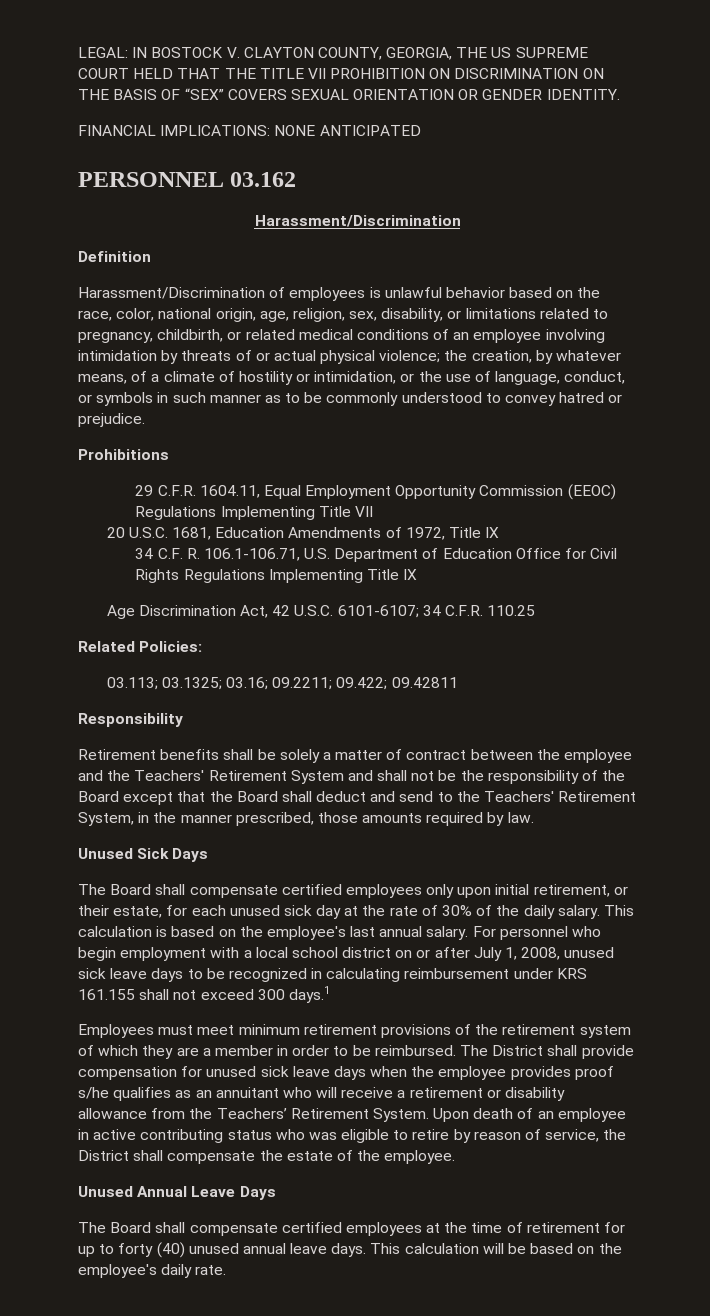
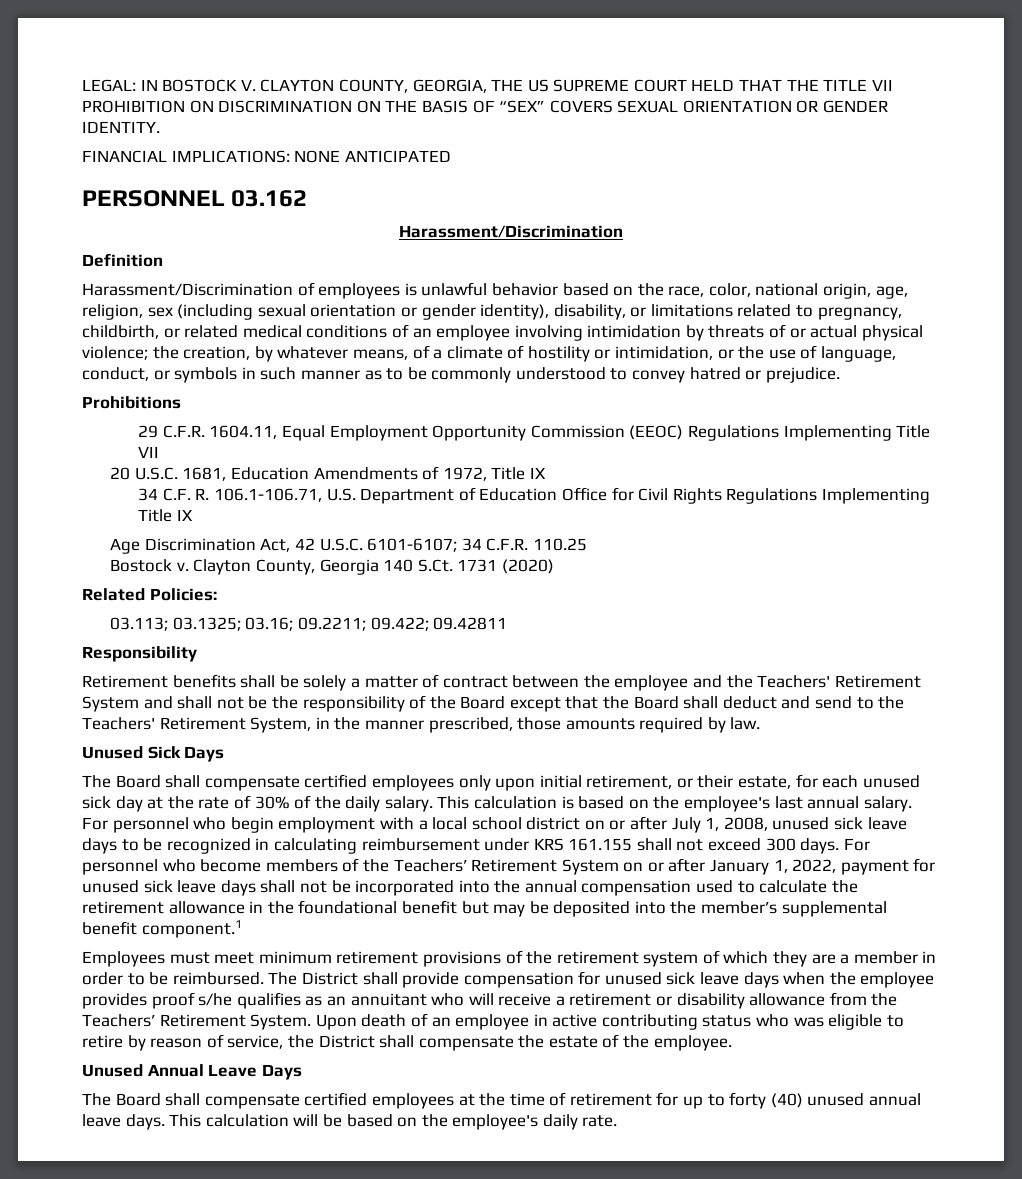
[349,311,378,321] sex, -> [147,304,550,320] sex (including sexual orientation or gender identity),
(536, 610) none -> [110,559,554,575] // Bostock v. Clayton County, Georgia 140 S.Ct. 1731 (2020)
[288,986,330,1003] days.1 -> [800,838,870,854] [82,858,936,875] [82,880,858,896] [82,900,887,917] [82,920,242,938] days. For personnel who become members of the Teachers’ Retirement System on or after January 1, 2022, payment for unused sick leave days shall not be incorporated into the annual compensation used to calculate the retirement allowance in the foundational benefit but may be deposited into the member’s supplemental benefit component.1

